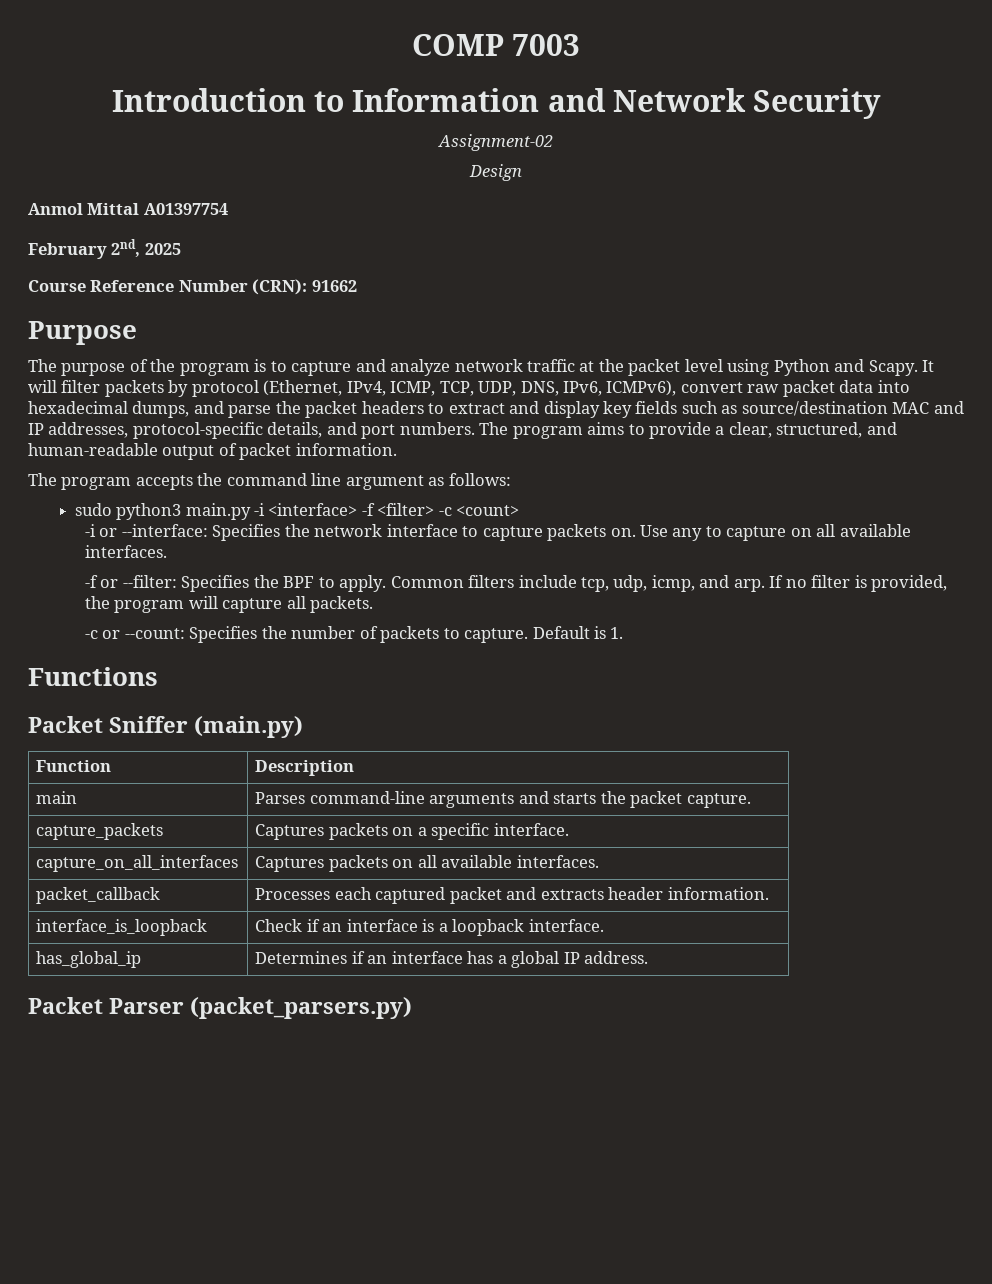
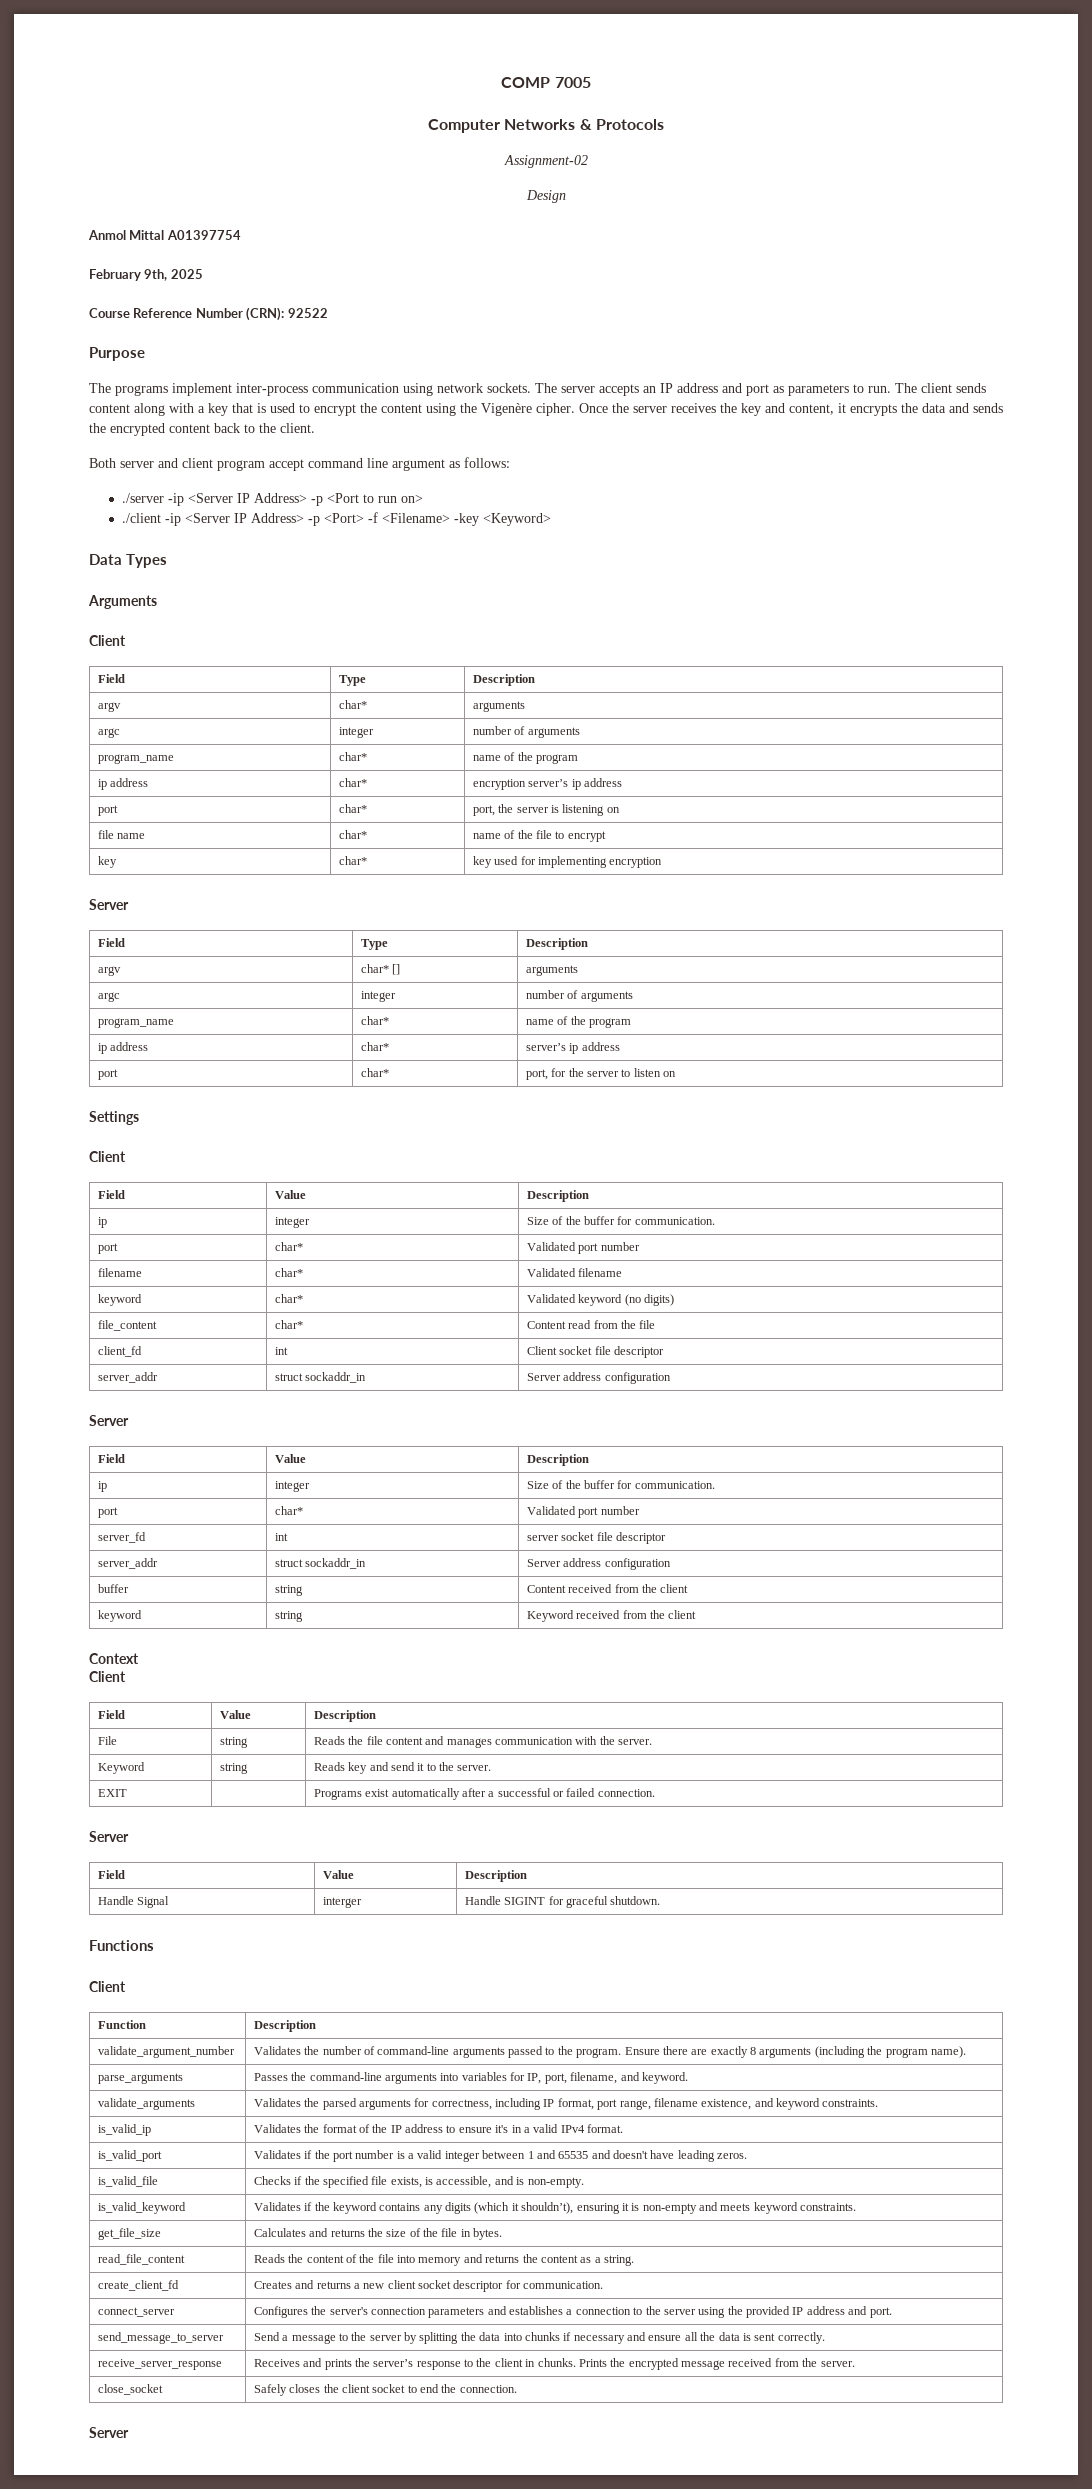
[512,34,581,56] [112,88,881,119] 7003 // Introduction to Information and Network Security -> [554,77,591,88] [428,119,664,133] 7005 // Computer Networks & Protocols
[111,239,141,258] 2nd, -> [144,269,168,281] 9th,
[311,280,357,292] 91662 -> [287,308,328,318] 92522
[61,359,935,376] [28,380,910,397] [28,401,964,418] [28,422,897,439] [28,443,397,460] [28,473,223,490] purpose of the program is to capture and analyze network traffic at the packet level using Python and Scapy. It will filter packets by protocol (Ethernet, IPv4, ICMP, TCP, UDP, DNS, IPv6, ICMPv6), convert raw packet data into hexadecimal dumps, and parse the packet headers to extract and display key fields such as source/destination MAC and IP addresses, protocol-specific details, and port numbers. The program aims to provide a clear, structured, and human-readable output of packet information. // The program accepts the -> [115,383,986,396] [89,403,1003,416] [89,423,315,436] [89,458,304,471] programs implement inter-process communication using network sockets. The server accepts an IP address and port as parameters to run. The client sends content along with a key that is used to encrypt the content using the Vigenère cipher. Once the server receives the key and content, it encrypts the data and sends the encrypted content back to the client. // Both server and client program accept
[74,503,520,520] [85,524,911,541] [85,545,168,558] [85,575,948,592] [85,596,374,613] [85,626,624,643] [28,667,158,686] [28,716,303,738] [36,760,112,772] [255,760,355,776] [36,791,78,804] [255,791,751,808] [36,823,164,840] [255,823,569,840] [36,855,239,872] [255,855,599,872] [36,887,161,904] [255,887,769,904] [36,919,208,936] [255,919,604,936] [36,951,142,968] [255,951,649,968] [28,997,412,1019] sudo python3 main.py -i <interface> -f <filter> -c <count> // -i or --interface: Specifies the network interface to capture packets on. Use any to capture on all available interfaces. // -f or --filter: Specifies the BPF to apply. Common filters include tcp, udp, icmp, and arp. If no filter is provided, the program will capture all packets. // -c or --count: Specifies the number of packets to capture. Default is 1. // Functions // Packet Sniffer (main.py) // Function | Description // main | Parses command-line arguments and starts the packet capture. // capture_packets | Captures packets on a specific interface. // capture_on_all_interfaces | Captures packets on all available interfaces. // packet_callback | Processes each captured packet and extracts header information. // interface_is_loopback | Check if an interface is a loopback interface. // has_global_ip | Determines if an interface has a global IP address. // Packet Parser (packet_parsers.py) -> [121,493,423,506] [121,512,551,526] [89,554,167,568] [88,595,157,609] [89,635,126,646] [97,674,125,683] [338,675,366,686] [472,674,535,686] [97,702,121,712] [338,700,367,709] [472,701,525,712] [97,728,120,738] [338,727,374,738] [472,726,580,738] [97,754,174,764] [338,752,367,761] [472,752,578,764] [97,778,149,790] [338,778,367,787] [472,778,622,790] [97,805,118,816] [338,804,367,813] [472,804,620,816] [97,830,146,839] [338,830,367,839] [472,830,606,842] [97,856,117,868] [338,856,367,865] [472,856,663,868] [89,899,129,910] [97,938,125,947] [360,939,388,950] [525,938,588,950] [97,966,121,976] [360,964,401,975] [525,965,578,976] [97,992,120,1002] [360,991,396,1002] [525,990,633,1002] [97,1018,174,1028] [360,1016,389,1025] [525,1016,631,1028] [97,1042,149,1054] [360,1042,389,1051] [525,1042,620,1054] [97,1069,118,1080] [360,1068,389,1077] [525,1068,677,1080] [89,1111,139,1125] [89,1151,126,1162] [97,1190,125,1199] [274,1190,306,1199] [526,1190,589,1202] [97,1217,107,1228] [274,1217,310,1228] [526,1216,715,1225] [97,1243,118,1254] [274,1242,303,1251] [526,1242,640,1254] [97,1268,142,1277] [274,1268,303,1277] [526,1268,623,1277] [97,1294,142,1306] [274,1294,303,1303] [526,1294,674,1306] [97,1320,157,1331] [274,1320,303,1329] [526,1320,656,1329] [97,1346,142,1357] [274,1347,288,1355] [526,1346,664,1358] [97,1372,158,1383] [274,1372,367,1383] [526,1372,671,1384] [89,1415,129,1426] [97,1454,125,1463] [274,1454,306,1463] [526,1454,589,1466] [97,1481,107,1492] [274,1481,310,1492] [526,1480,715,1489] [97,1507,118,1518] [274,1506,303,1515] [526,1506,640,1518] [97,1532,146,1543] [274,1533,288,1541] [526,1532,666,1544] [97,1558,158,1569] [274,1558,367,1569] [526,1558,671,1570] [97,1584,129,1593] [274,1585,303,1596] [526,1584,689,1593] [97,1610,142,1622] [274,1611,303,1622] [526,1610,697,1622] [89,1653,139,1664] [89,1671,126,1682] [97,1710,125,1719] [219,1710,251,1719] [313,1710,376,1722] [97,1736,117,1745] [219,1737,248,1748] [313,1736,653,1748] [97,1762,145,1774] [219,1763,248,1774] [313,1762,492,1774] [97,1789,127,1797] [313,1788,655,1800] [89,1831,129,1842] [97,1870,125,1879] [322,1870,354,1879] [464,1870,527,1882] [97,1896,170,1908] [322,1897,362,1908] [464,1896,661,1908] [89,1940,154,1951] [89,1981,126,1992] [97,2020,146,2029] [253,2020,316,2032] [97,2046,235,2058] [253,2046,966,2058] [97,2073,183,2084] [253,2072,688,2084] [97,2098,195,2110] [253,2098,879,2110] [97,2124,151,2136] [253,2124,624,2133] [97,2150,162,2162] [253,2150,748,2162] [97,2176,158,2187] [253,2176,584,2188] [97,2202,186,2214] [253,2202,857,2214] [97,2228,161,2240] [253,2228,503,2240] [97,2254,185,2265] [253,2254,635,2266] [97,2280,179,2291] [253,2280,604,2292] [97,2307,175,2317] [253,2306,892,2318] [97,2332,224,2344] [253,2332,825,2344] [97,2359,222,2370] [253,2358,855,2370] [97,2384,163,2395] [253,2384,517,2396] [89,2427,129,2438] ./server -ip <Server IP Address> -p <Port to run on> // ./client -ip <Server IP Address> -p <Port> -f <Filename> -key <Keyword> // Data Types // Arguments // Client // Field | Type | Description // argv | char* | arguments // argc | integer | number of arguments // program_name | char* | name of the program // ip address | char* | encryption server’s ip address // port | char* | port, the server is listening on // file name | char* | name of the file to encrypt // key | char* | key used for implementing encryption // Server // Field | Type | Description // argv | char* [] | arguments // argc | integer | number of arguments // program_name | char* | name of the program // ip address | char* | server’s ip address // port | char* | port, for the server to listen on // Settings // Client // Field | Value | Description // ip | integer | Size of the buffer for communication. // port | char* | Validated port number // filename | char* | Validated filename // keyword | char* | Validated keyword (no digits) // file_content | char* | Content read from the file // client_fd | int | Client socket file descriptor // server_addr | struct sockaddr_in | Server address configuration // Server // Field | Value | Description // ip | integer | Size of the buffer for communication. // port | char* | Validated port number // server_fd | int | server socket file descriptor // server_addr | struct sockaddr_in | Server address configuration // buffer | string | Content received from the client // keyword | string | Keyword received from the client // Context // Client // Field | Value | Description // File | string | Reads the file content and manages communication with the server. // Keyword | string | Reads key and send it to the server. // EXIT | | Programs exist automatically after a successful or failed connection. // Server // Field | Value | Description // Handle Signal | interger | Handle SIGINT for graceful shutdown. // Functions // Client // Function | Description // validate_argument_number | Validates the number of command-line arguments passed to the program. Ensure there are exactly 8 arguments (including the program name). // parse_arguments | Passes the command-line arguments into variables for IP, port, filename, and keyword. // validate_arguments | Validates the parsed arguments for correctness, including IP format, port range, filename existence, and keyword constraints. // is_valid_ip | Validates the format of the IP address to ensure it's in a valid IPv4 format. // is_valid_port | Validates if the port number is a valid integer between 1 and 65535 and doesn't have leading zeros. // is_valid_file | Checks if the specified file exists, is accessible, and is non-empty. // is_valid_keyword | Validates if the keyword contains any digits (which it shouldn’t), ensuring it is non-empty and meets keyword constraints. // get_file_size | Calculates and returns the size of the file in bytes. // read_file_content | Reads the content of the file into memory and returns the content as a string. // create_client_fd | Creates and returns a new client socket descriptor for communication. // connect_server | Configures the server's connection parameters and establishes a connection to the server using the provided IP address and port. // send_message_to_server | Send a message to the server by splitting the data into chunks if necessary and ensure all the data is sent correctly. // receive_server_response | Receives and prints the server’s response to the client in chunks. Prints the encrypted message received from the server. // close_socket | Safely closes the client socket to end the connection. // Server

